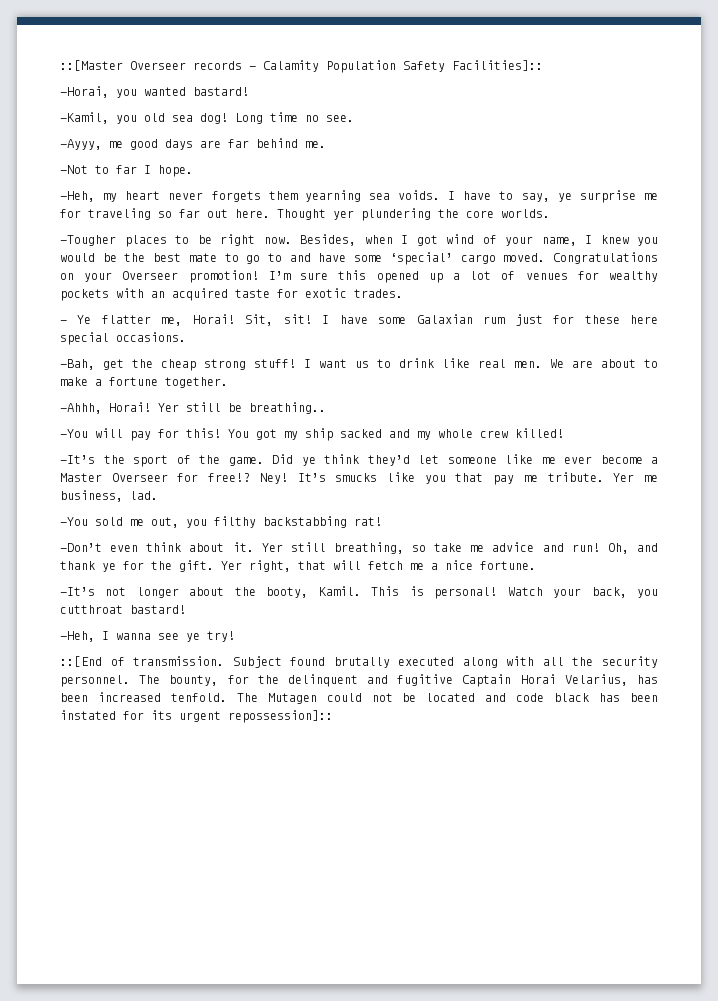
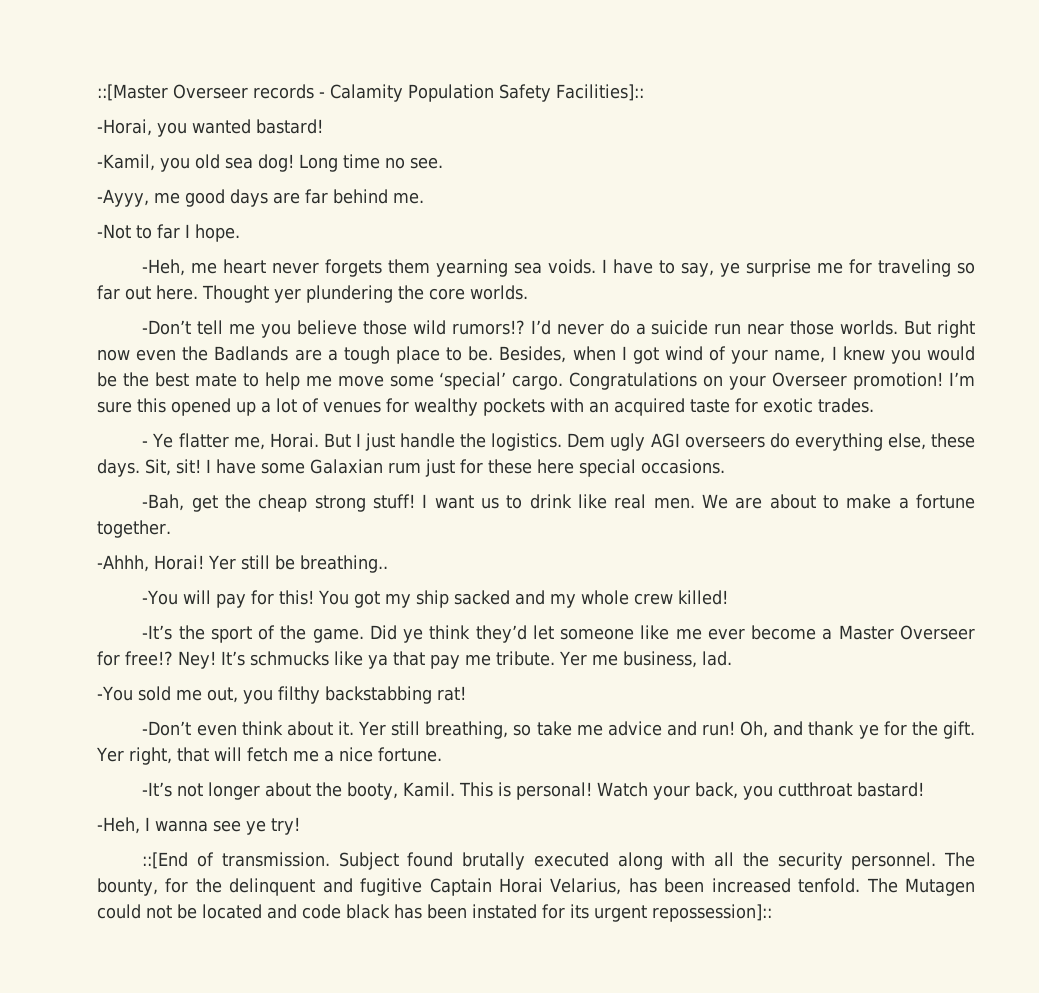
[103,193,118,202] my -> [191,262,218,274] me
[60,234,292,247] -Tougher places to be right now. -> [142,320,975,338] [97,346,494,364] -Don’t tell me you believe those wild rumors!? I’d never do a suicide run near those worlds. But right now even the Badlands are a tough place to be.
[246,252,546,265] go to and have some ‘special’ cargo moved. -> [264,372,564,390] help me move some ‘special’ cargo.
[192,314,235,324] Horai! -> [269,433,975,451] [97,459,140,477] Horai. But I just handle the logistics. Dem ugly AGI overseers do everything else, these days.
[335,472,446,484] smucks like you -> [250,651,388,669] schmucks like ya

